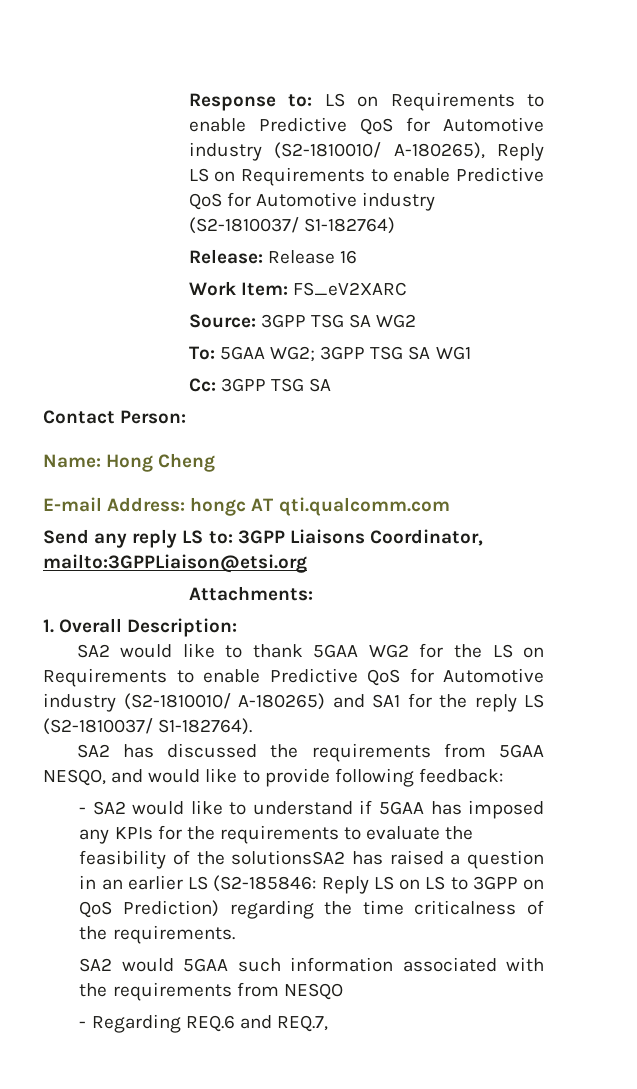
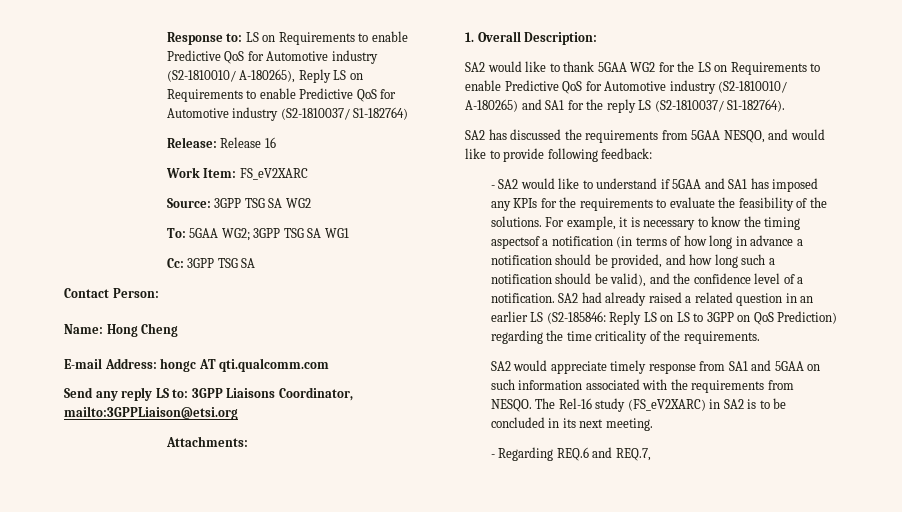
(424, 808) none -> [704,178,748,189] and SA1
[231,850,384,865] solutionsSA2 has -> [490,216,801,230] [490,235,803,249] [490,254,775,268] [490,273,804,287] [490,292,647,306] solutions. For example, it is necessary to know the timing aspectsof a notification (in terms of how long in advance a notification should be provided, and how long such a notification should be valid), and the confidence level of a notification. SA2 had already
(461, 859) none -> [694,292,733,303] related
[414,900,517,915] criticalness -> [595,330,648,344] criticality
[183,958,229,972] 5GAA -> [550,360,821,374] appreciate timely response from SA1 and 5GAA on
[283,983,343,1000] NESQO -> [490,398,787,412] [490,417,653,431] NESQO. The Rel-16 study (FS_eV2XARC) in SA2 is to be concluded in its next meeting.

